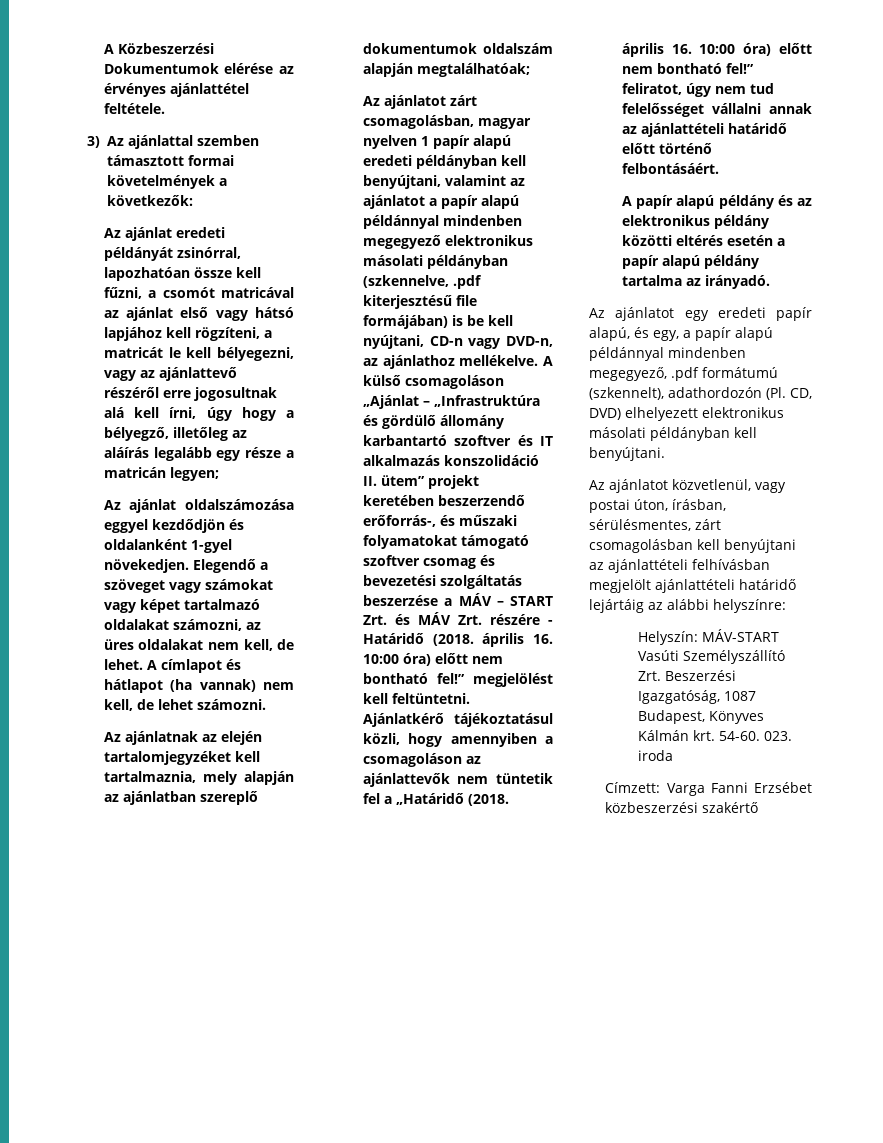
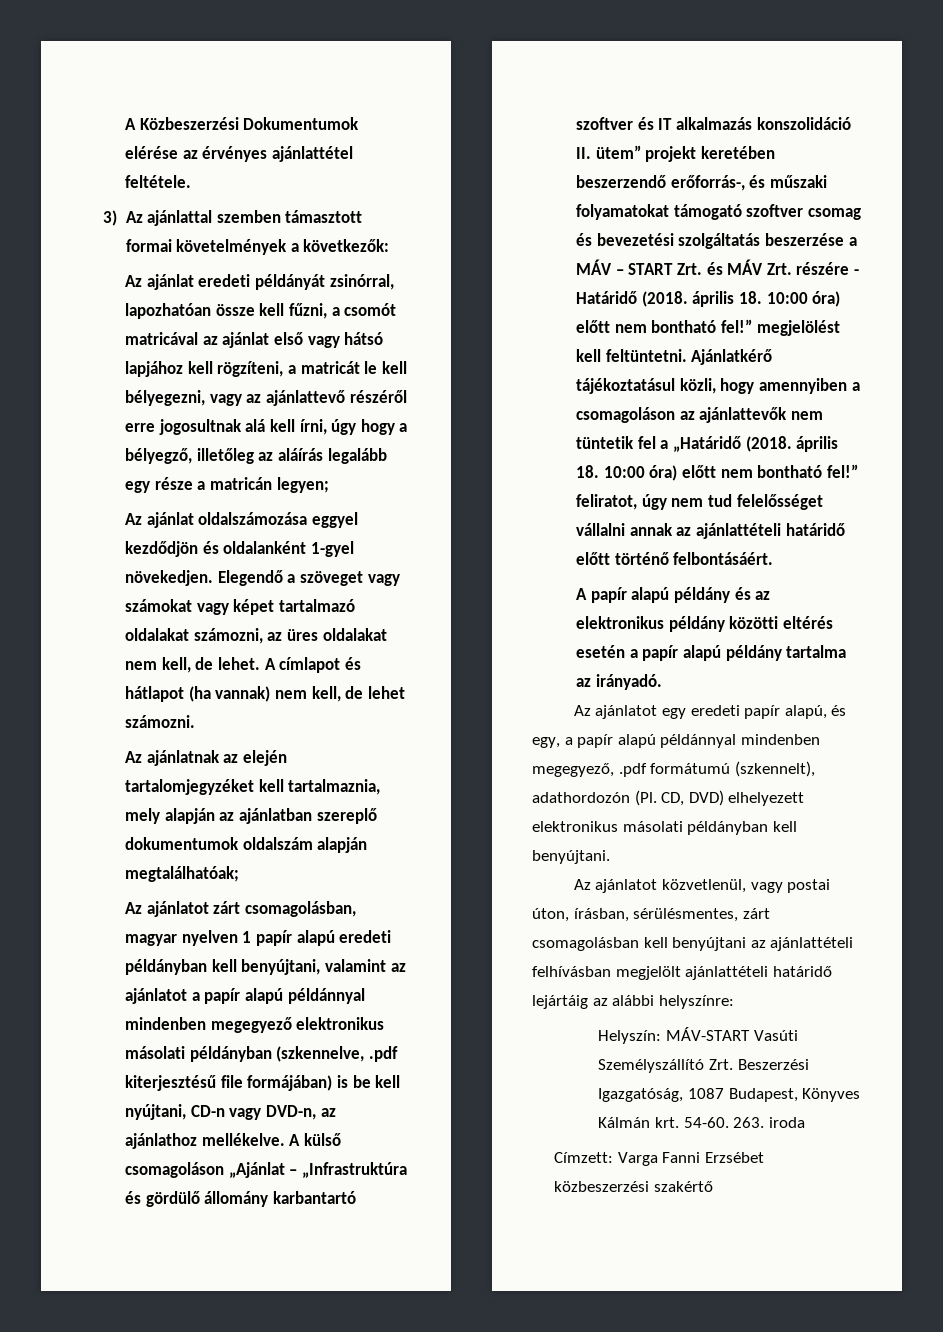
[533,634,553,644] 16. -> [739,291,763,304] 18.
[671,44,692,54] 16. -> [576,465,600,478] 18.
[764,731,793,741] 023. -> [733,1117,765,1128] 263.

